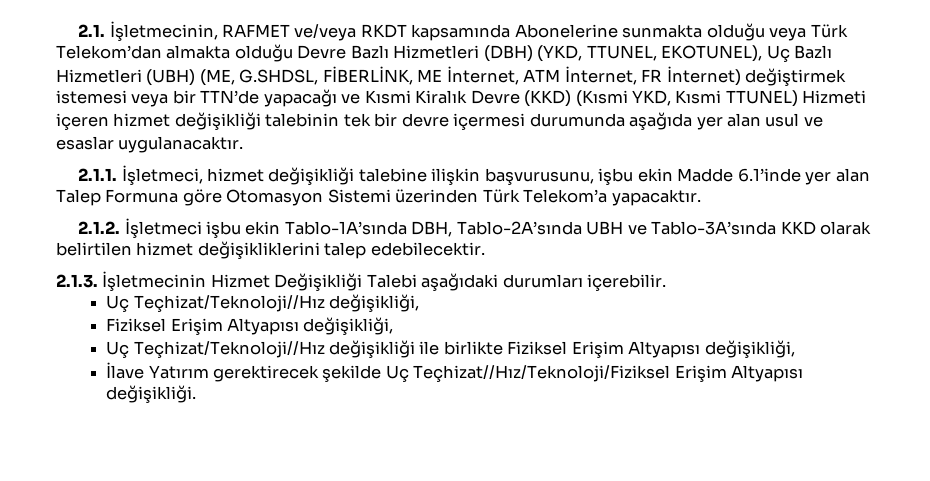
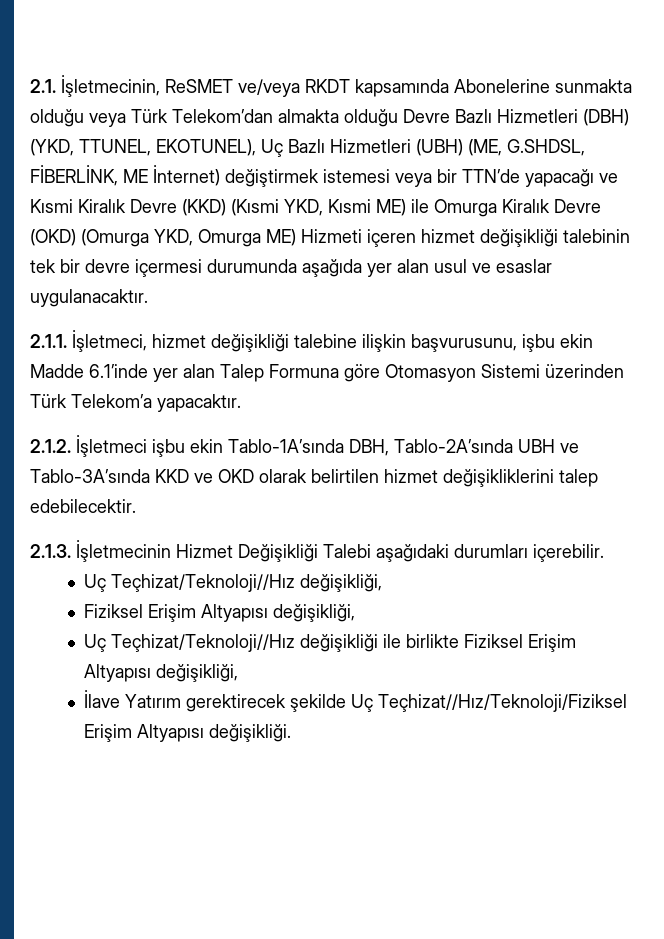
[221,24,290,37] RAFMET -> [165,79,233,93] ReSMET
[446,66,663,85] İnternet, ATM İnternet, FR -> (148, 176) none
[725,90,798,107] TTUNEL) -> [376,199,601,217] [30,229,296,247] ME) ile Omurga Kiralık Devre (OKD) (Omurga YKD, Omurga ME)
(816, 228) none -> [194,469,254,483] ve OKD

